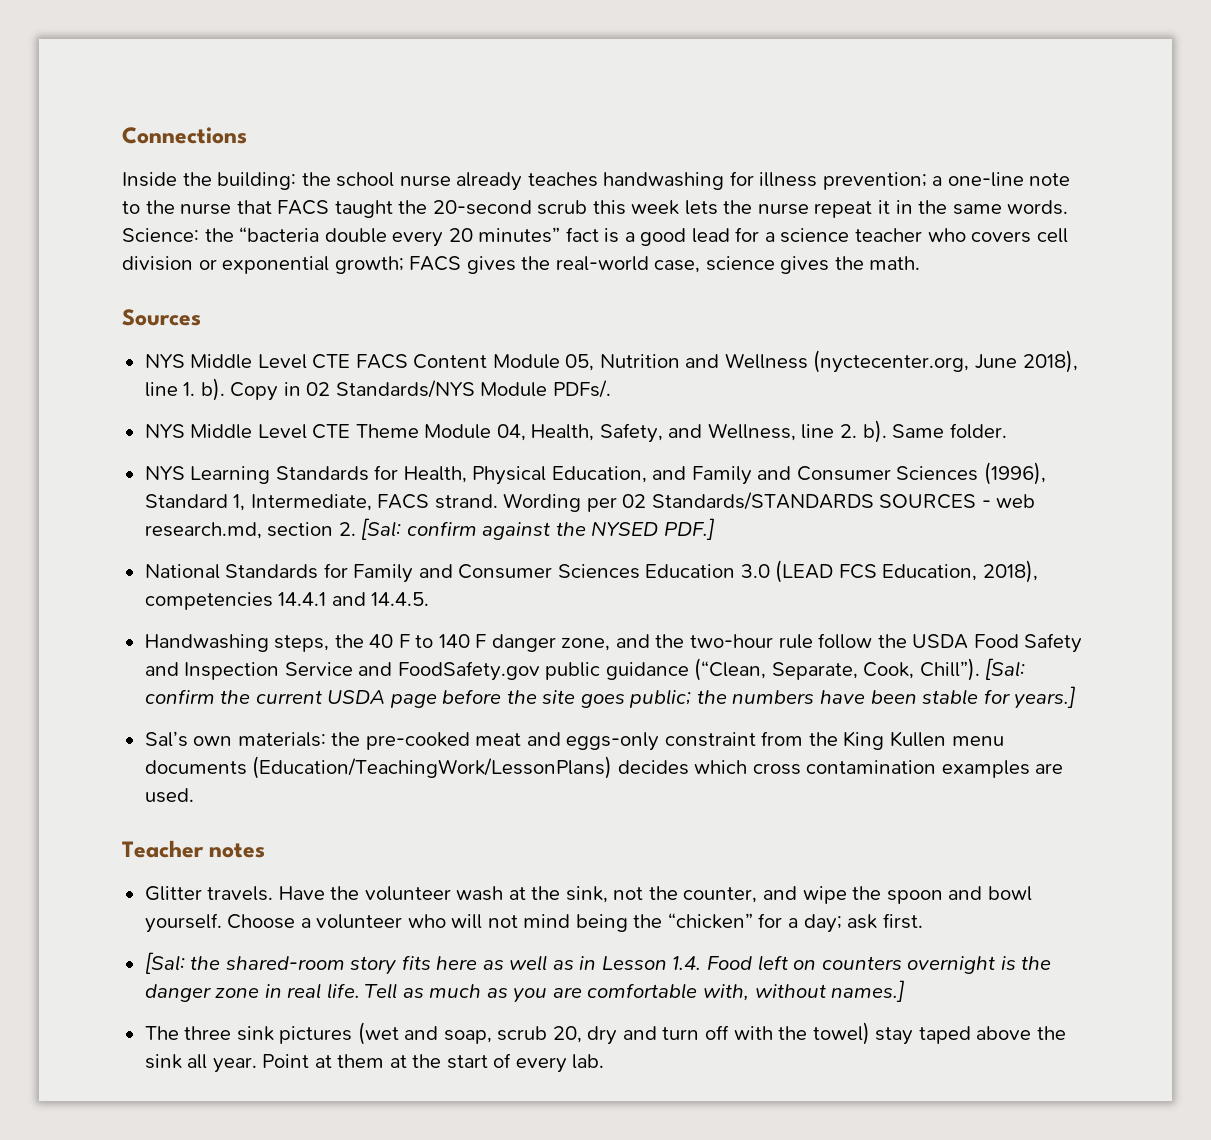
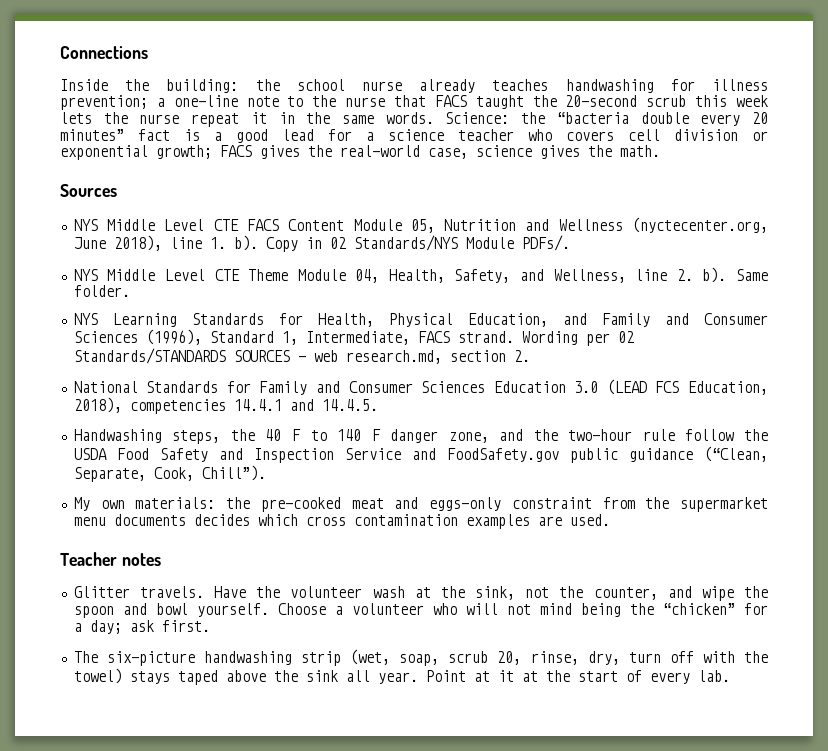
[361,518,715,540] [Sal: confirm against the NYSED PDF.] -> (530, 356) none
[985,658,1026,680] [144,686,1077,709] [144,731,188,747] [Sal: confirm the current USDA page before the site goes public; the numbers have been stable for years.] // Sal’s -> [73,497,90,511] // My
[843,731,946,750] King Kullen -> [680,497,768,512] supermarket
[252,756,613,779] (Education/TeachingWork/LessonPlans) -> (186, 520) none
[144,952,1052,975] [144,980,906,1003] [144,1022,439,1045] [Sal: the shared-room story fits here as well as in Lesson 1.4. Food left on counters overnight is the danger zone in real life. Tell as much as you are comfortable with, without names.] // The three sink pictures (wet and -> [73,649,391,666] The six-picture handwashing strip (wet,
[587,1026,657,1045] dry and -> [530,651,620,665] rinse, dry,
[875,1027,914,1045] stay -> [129,671,170,684] stays
[337,1054,385,1068] them -> [497,670,514,682] it

